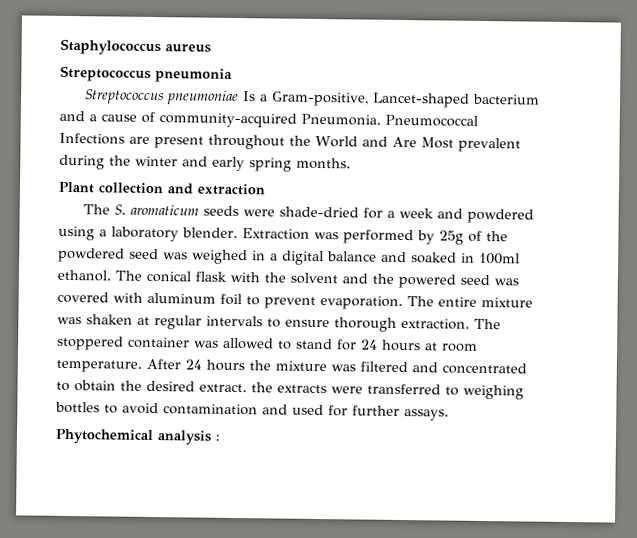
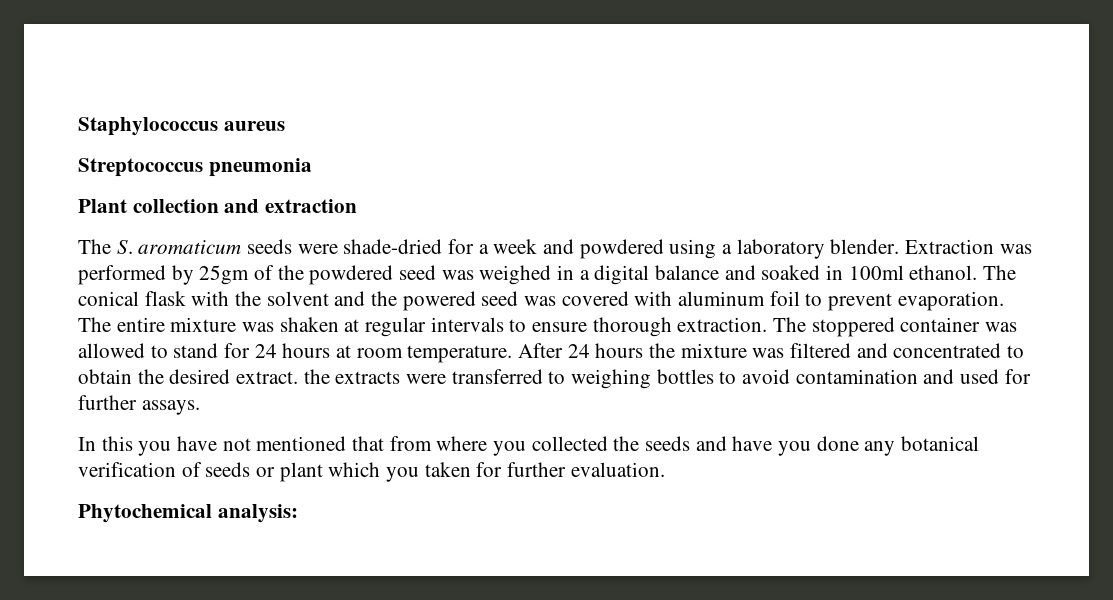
[83,89,540,108] [59,110,478,128] [59,132,521,153] [59,154,351,172] // Streptococcus pneumoniae Is a Gram-positive, Lancet-shaped bacterium and a cause of community-acquired Pneumonia. Pneumococcal Infections are present throughout the World and Are Most prevalent during the winter and early spring months. -> (312, 167) none
[439,230,464,245] 25g -> [199,265,250,285] 25gm
(449, 415) none -> [78,436,980,456] [78,462,665,482] // In this you have not mentioned that from where you collected the seeds and have you done any botanical verification of seeds or plant which you taken for further evaluation.
[157,430,220,445] analysis : -> [217,504,298,523] analysis:

